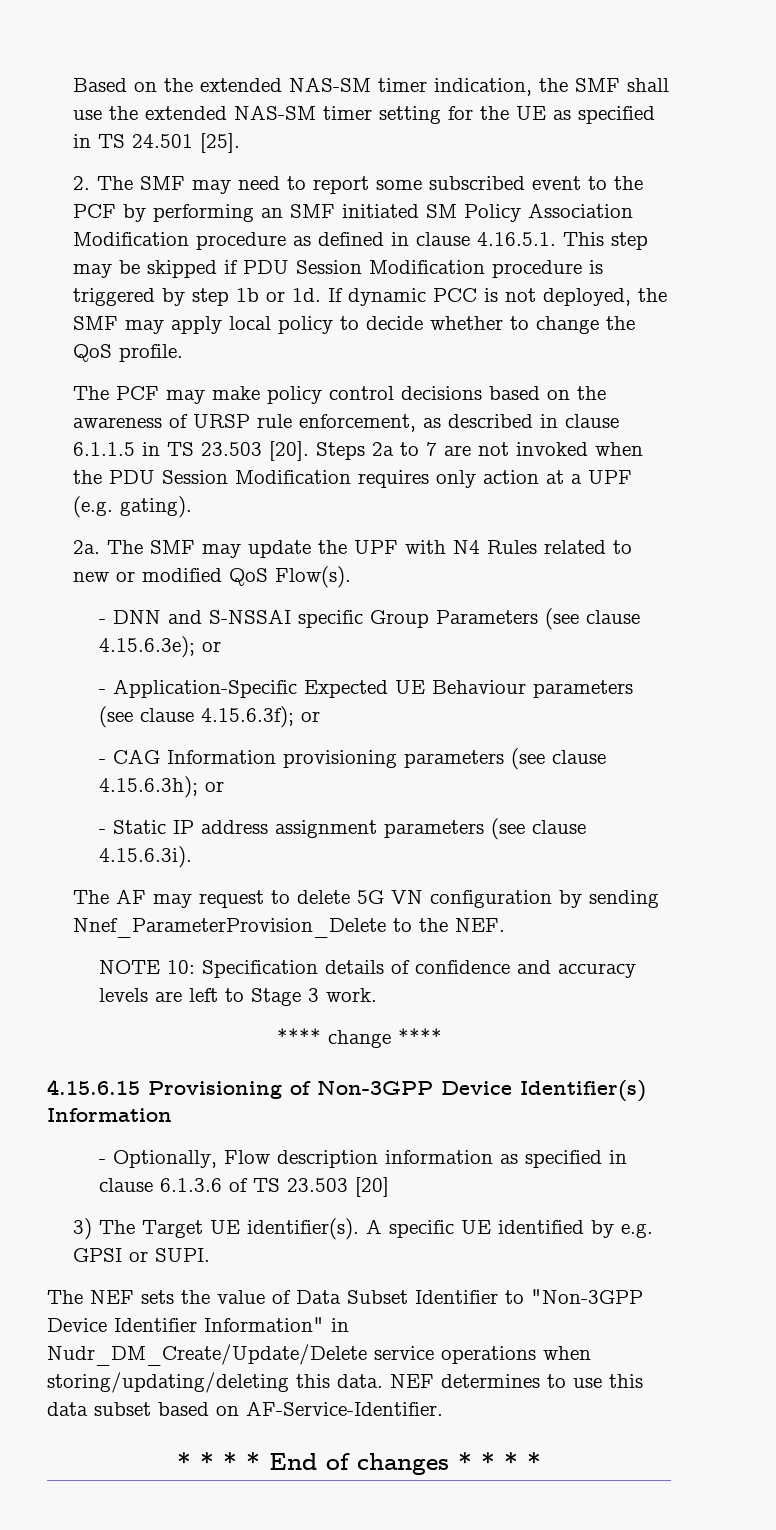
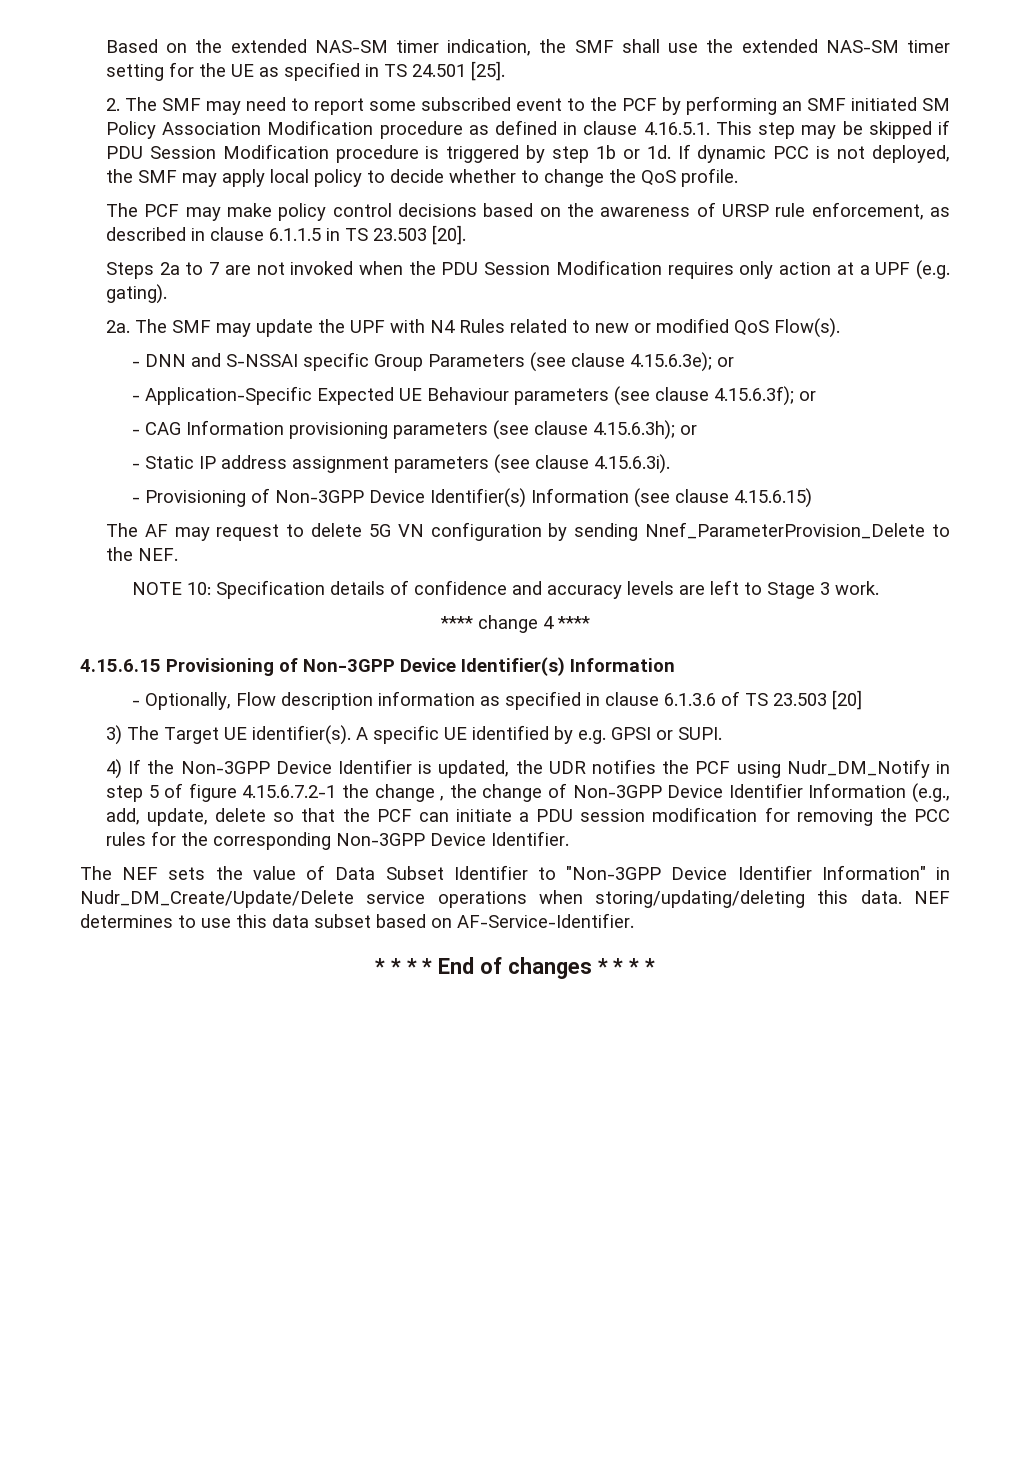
(309, 451) none -> (466, 235) //
(192, 857) none -> [131,488,812,508] // - Provisioning of Non-3GPP Device Identifier(s) Information (see clause 4.15.6.15)
(391, 1039) none -> [542,616,554,629] 4
(210, 1255) none -> [105,759,950,779] [105,783,951,803] [105,807,951,826] [105,831,569,850] // 4) If the Non-3GPP Device Identifier is updated, the UDR notifies the PCF using Nudr_DM_Notify in step 5 of figure 4.15.6.7.2-1 the change , the change of Non-3GPP Device Identifier Information (e.g., add, update, delete so that the PCF can initiate a PDU session modification for removing the PCC rules for the corresponding Non-3GPP Device Identifier.

